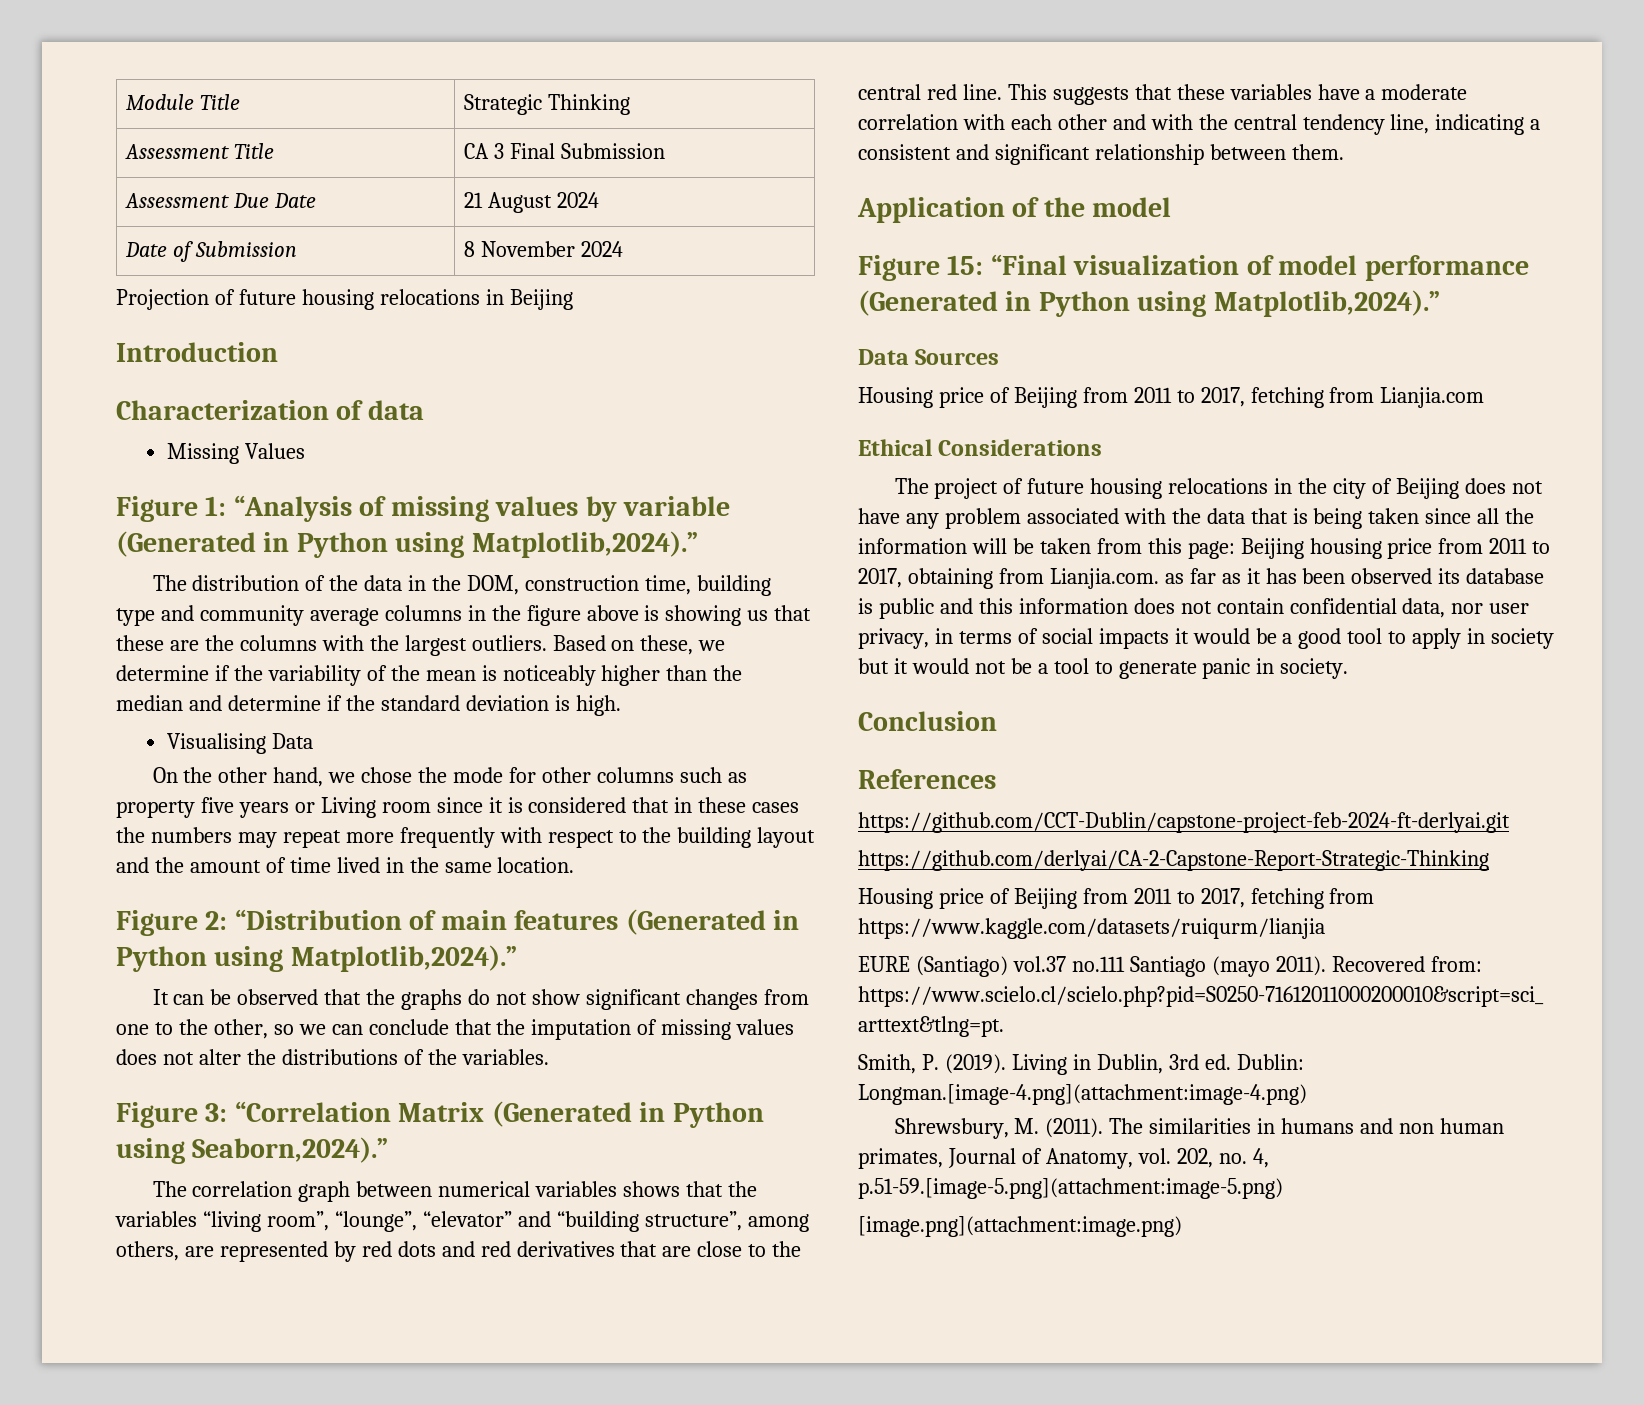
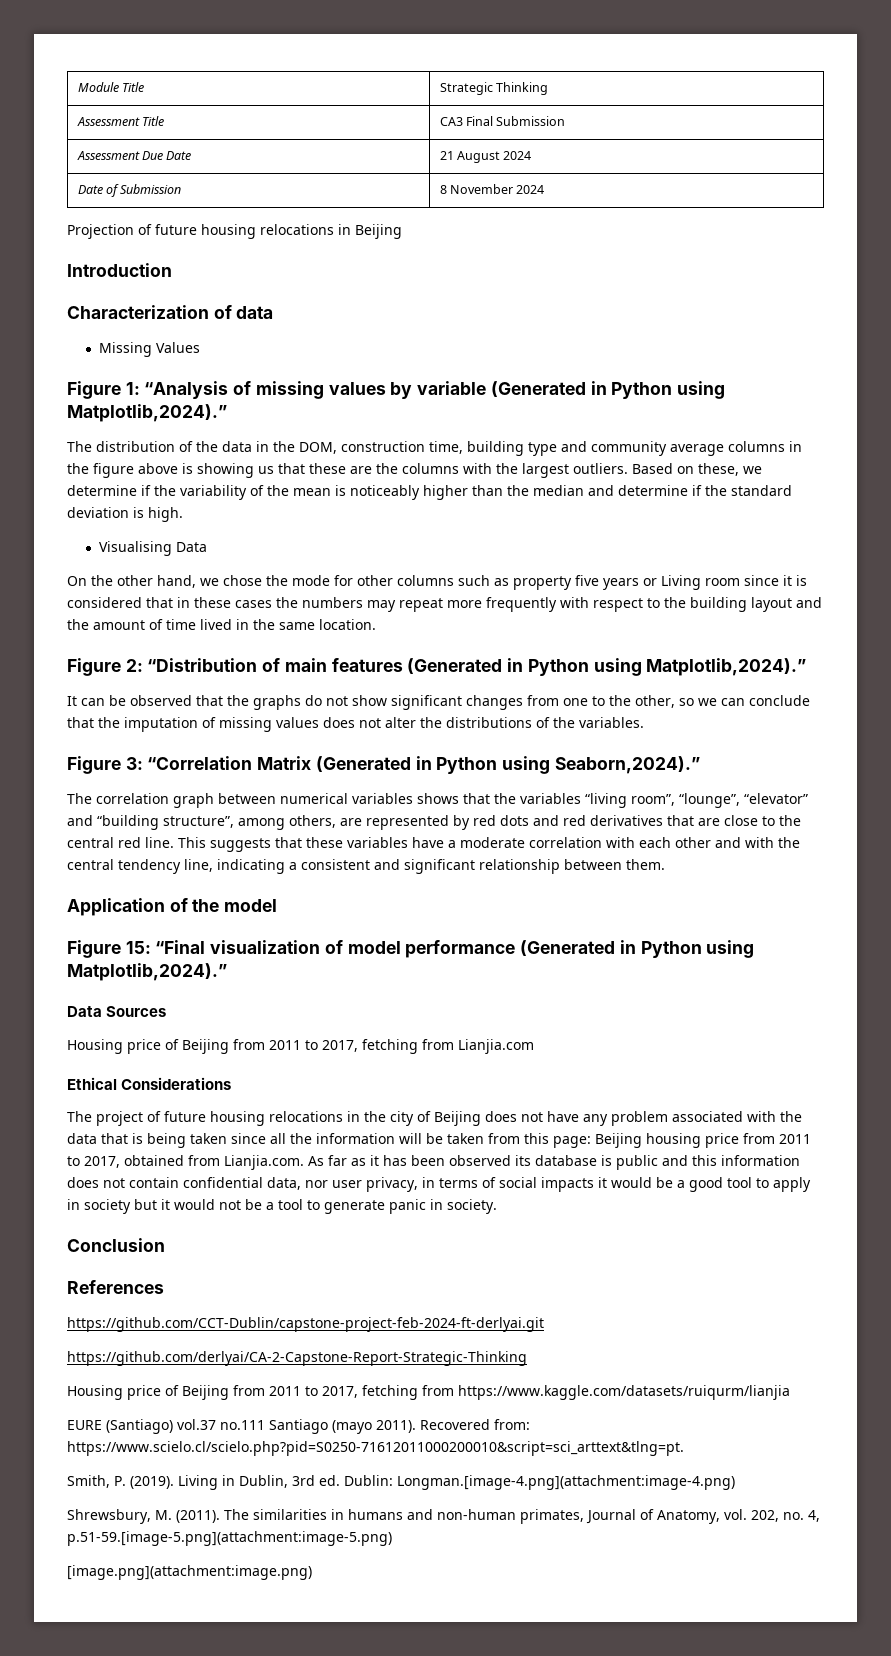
[464,143,505,159] CA 3 -> [439,117,463,126] CA3
[907,568,993,589] obtaining -> [124,1155,184,1166] obtained
[1164,573,1184,584] as -> [308,1156,324,1166] As
[1399,1118,1504,1134] non human -> [437,1509,516,1520] non-human

